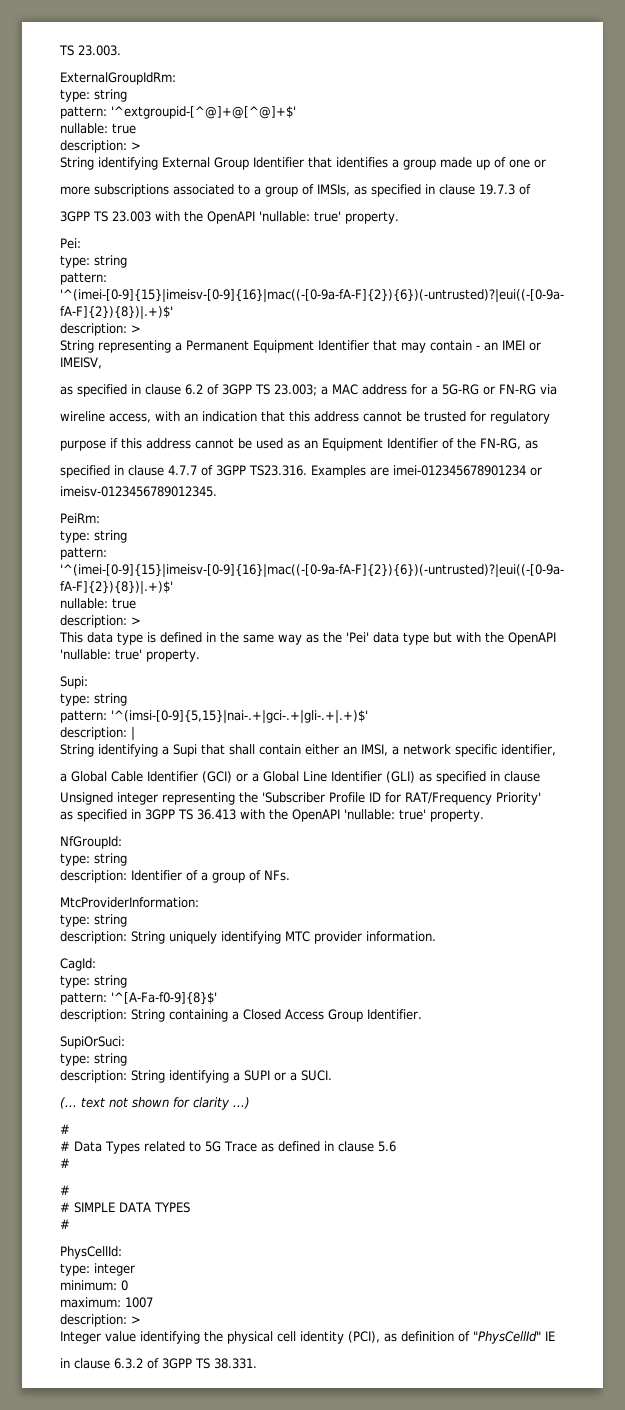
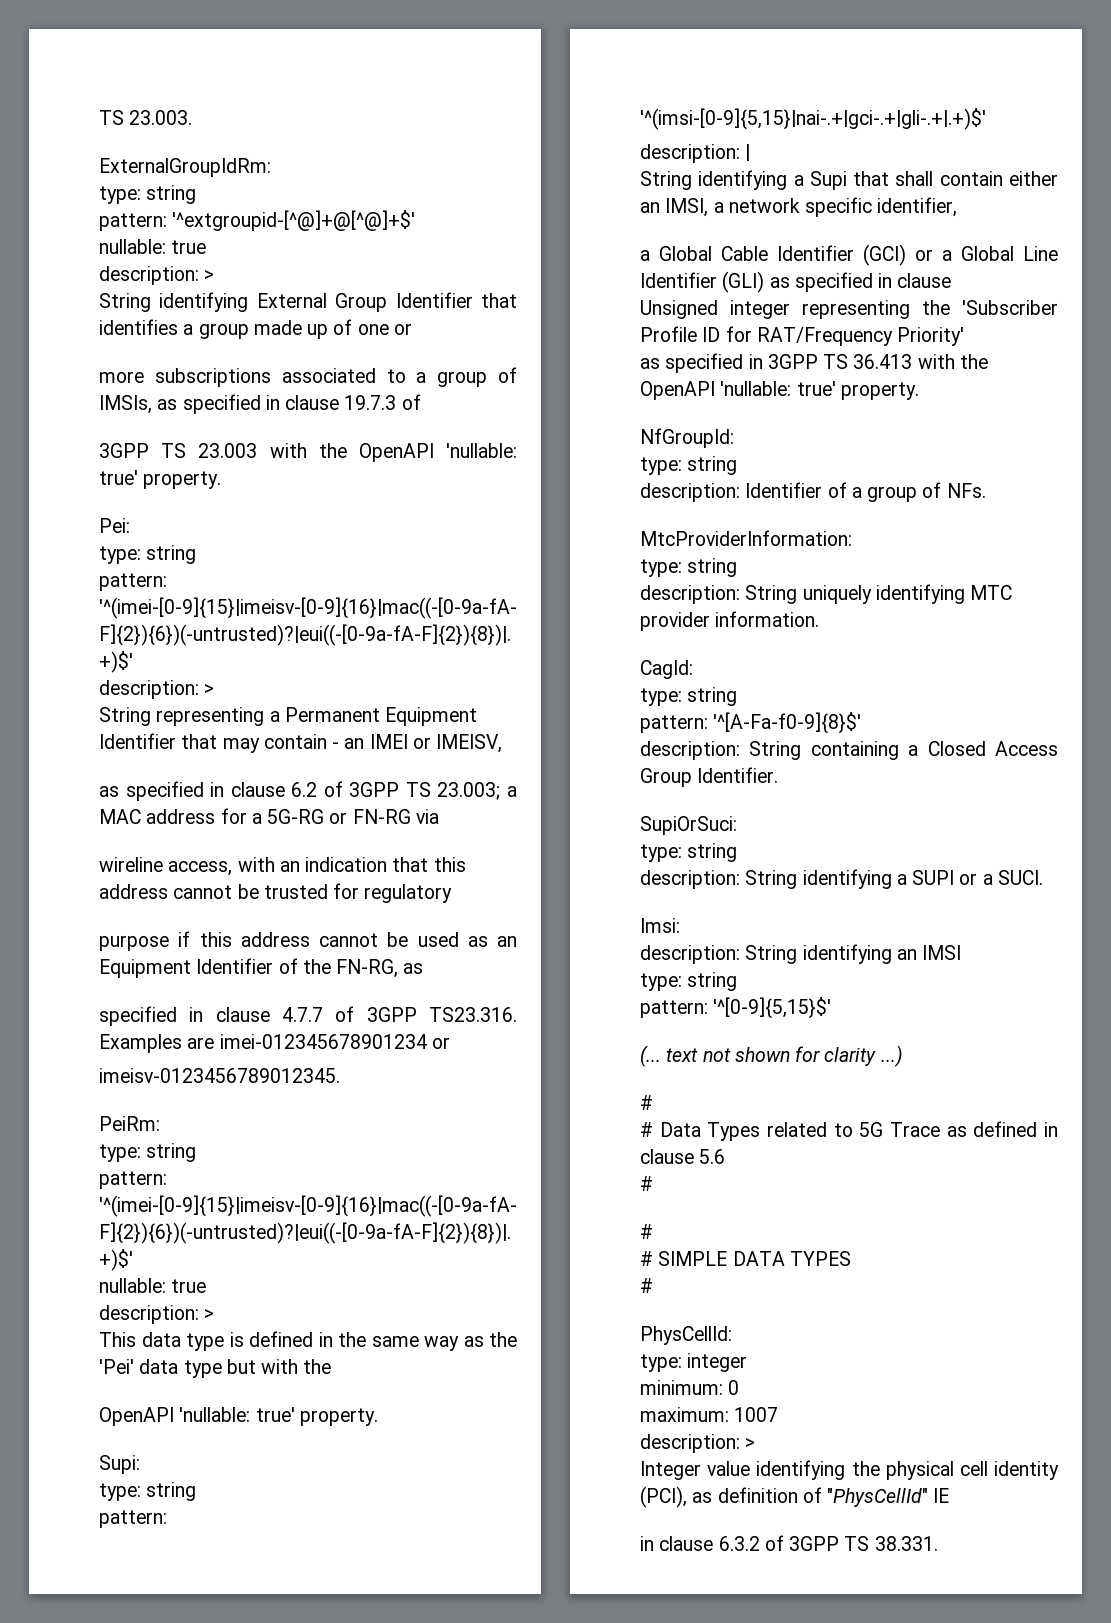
(504, 637) none -> (332, 1366) //
(332, 1075) none -> [640,918,680,933] [640,944,962,964] [640,972,738,991] [640,997,832,1019] // Imsi: // description: String identifying an IMSI // type: string // pattern: '^[0-9]{5,15}$'

